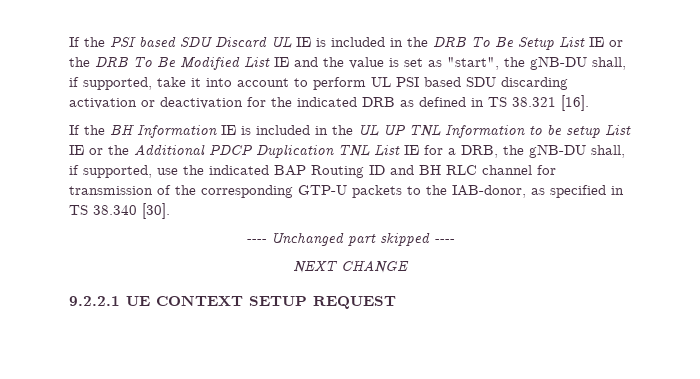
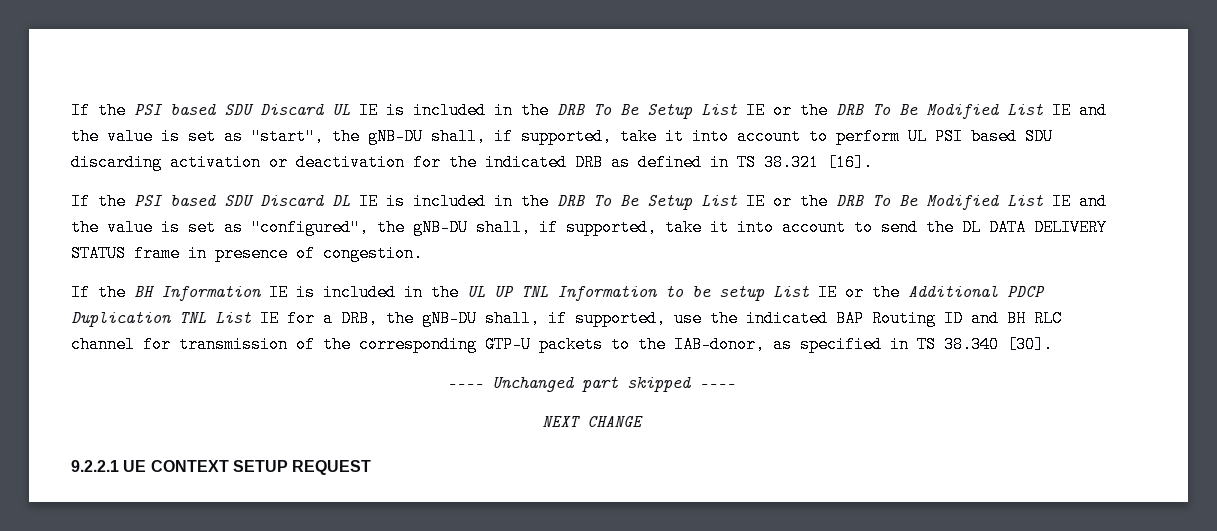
(589, 103) none -> [71,193,1107,210] [71,219,1107,236] [71,245,423,262] // If the PSI based SDU Discard DL IE is included in the DRB To Be Setup List IE or the DRB To Be Modified List IE and the value is set as "configured", the gNB-DU shall, if supported, take it into account to send the DL DATA DELIVERY STATUS frame in presence of congestion.

